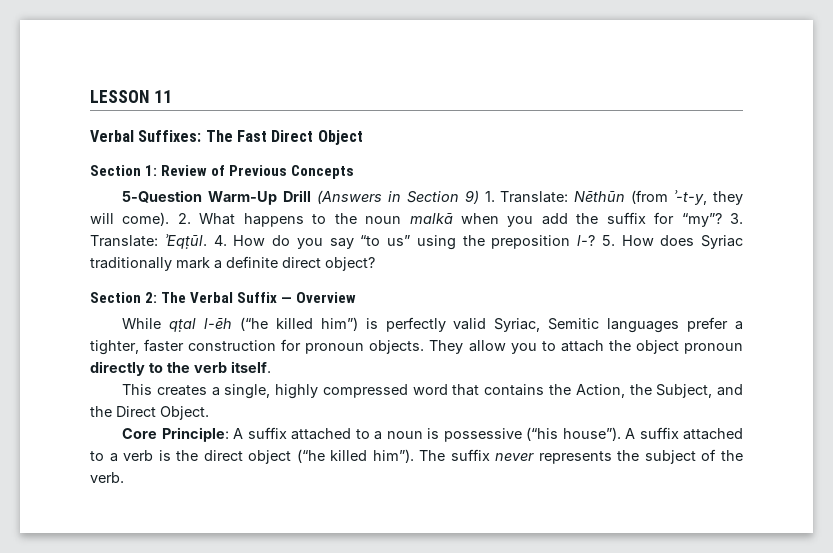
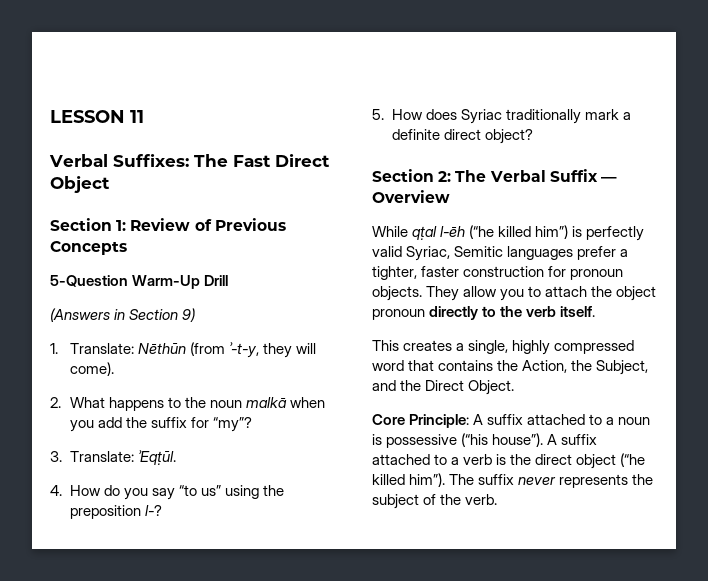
(312, 196) none -> (229, 280) //
(479, 197) none -> (196, 315) //
(170, 219) none -> (115, 369) //
(722, 220) none -> (253, 424) //
(207, 241) none -> (177, 457) //
(595, 240) none -> (163, 510) //

